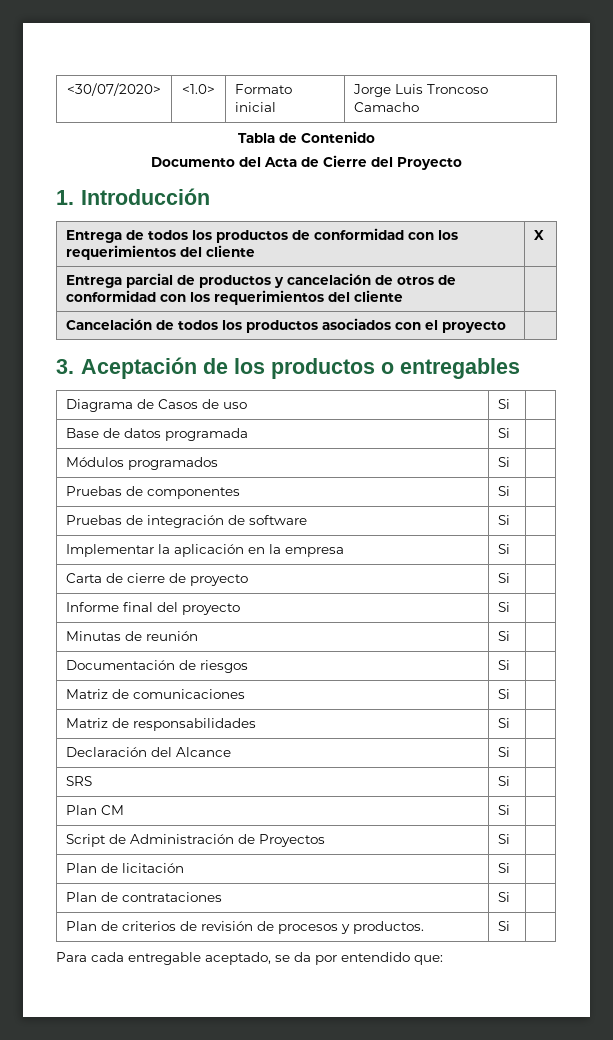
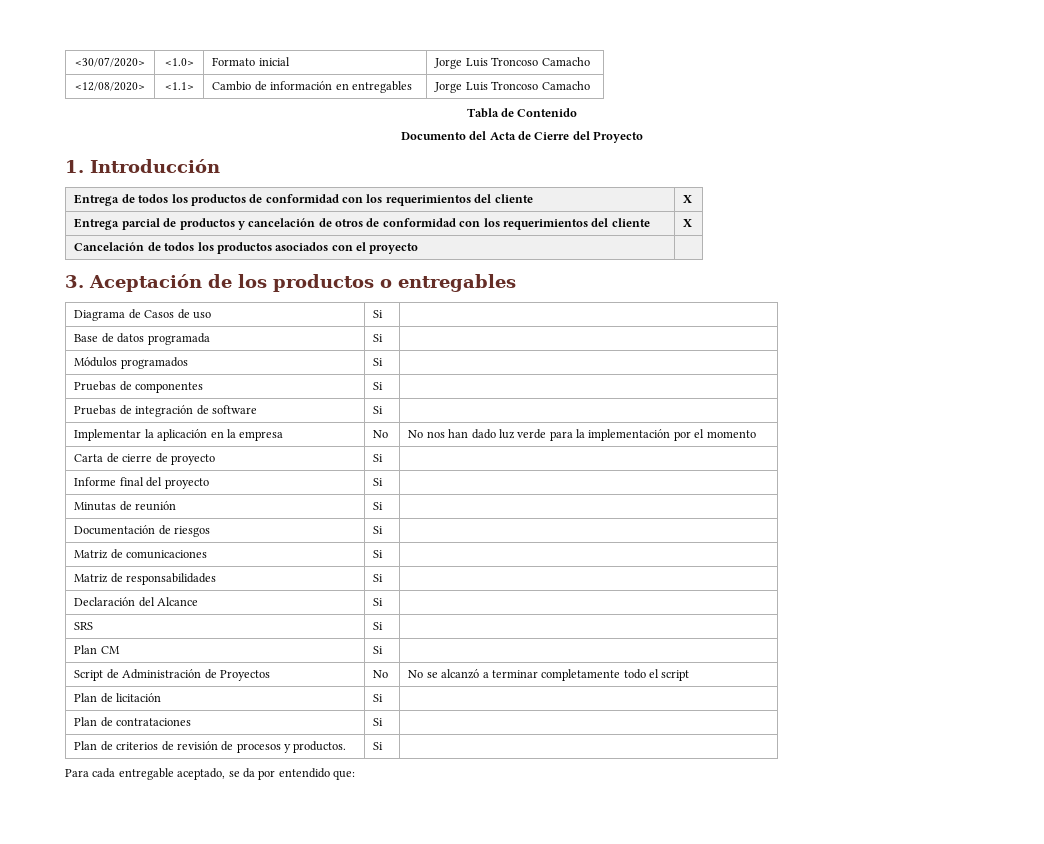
(420, 107) none -> [75,82,145,91] [164,82,194,90] [212,81,412,93] [434,81,590,93] // <12/08/2020> | <1.1> | Cambio de información en entregables | Jorge Luis Troncoso Camacho
(404, 296) none -> [683,219,693,227] X
[498,544,511,554] Si | -> [373,430,389,438] [408,429,756,441] No | No nos han dado luz verde para la implementación por el momento
[498,834,511,844] Si | -> [373,670,389,678] [408,669,690,681] No | No se alcanzó a terminar completamente todo el script

